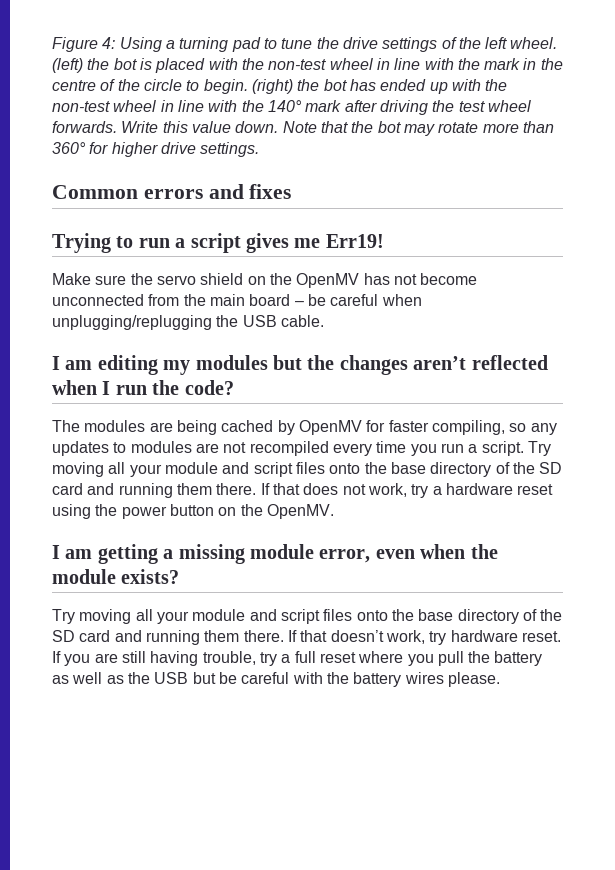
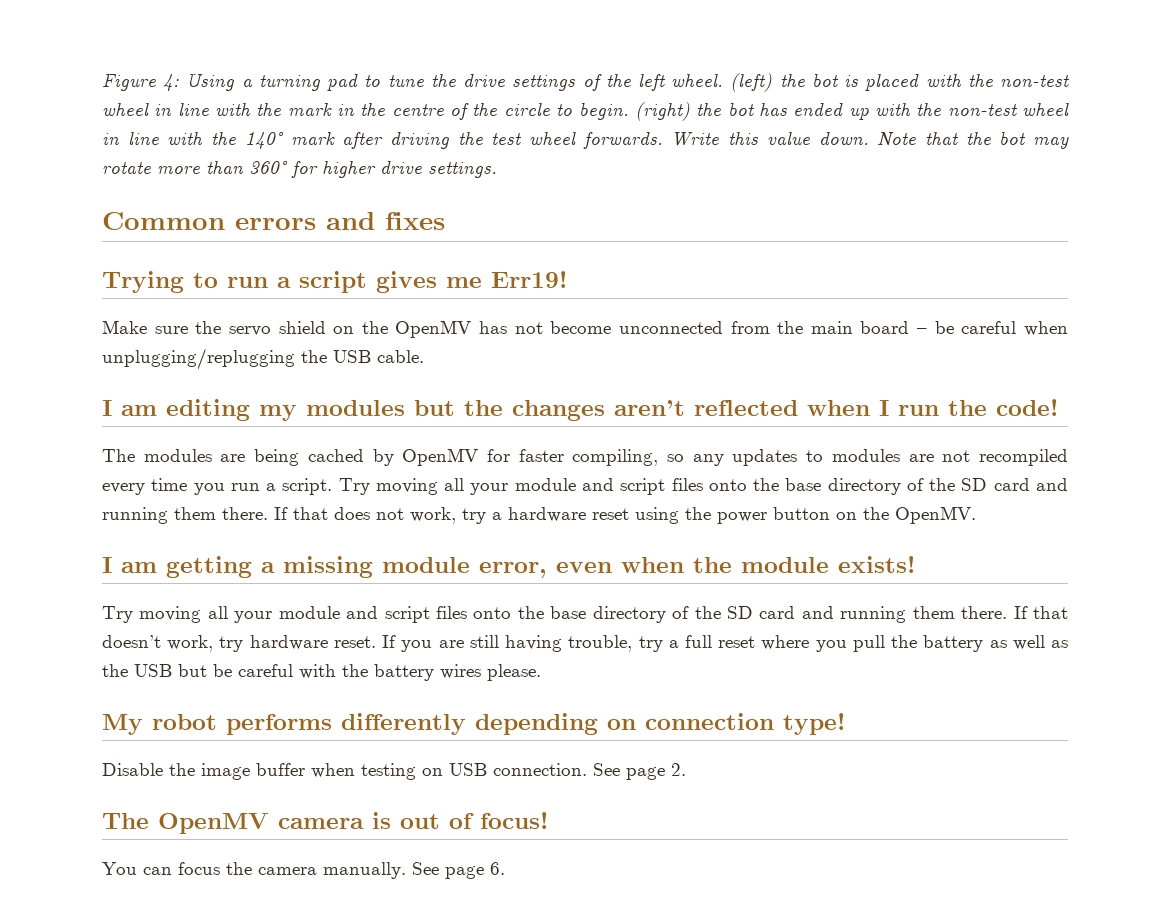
[184,380,234,395] code? -> [996,399,1058,416] code!
[121,569,180,584] exists? -> [838,556,915,573] exists!
(500, 679) none -> [102,713,845,735] [102,763,686,780] [102,812,548,834] [102,862,505,879] // My robot performs differently depending on connection type! // Disable the image buffer when testing on USB connection. See page 2. // The OpenMV camera is out of focus! // You can focus the camera manually. See page 6.

